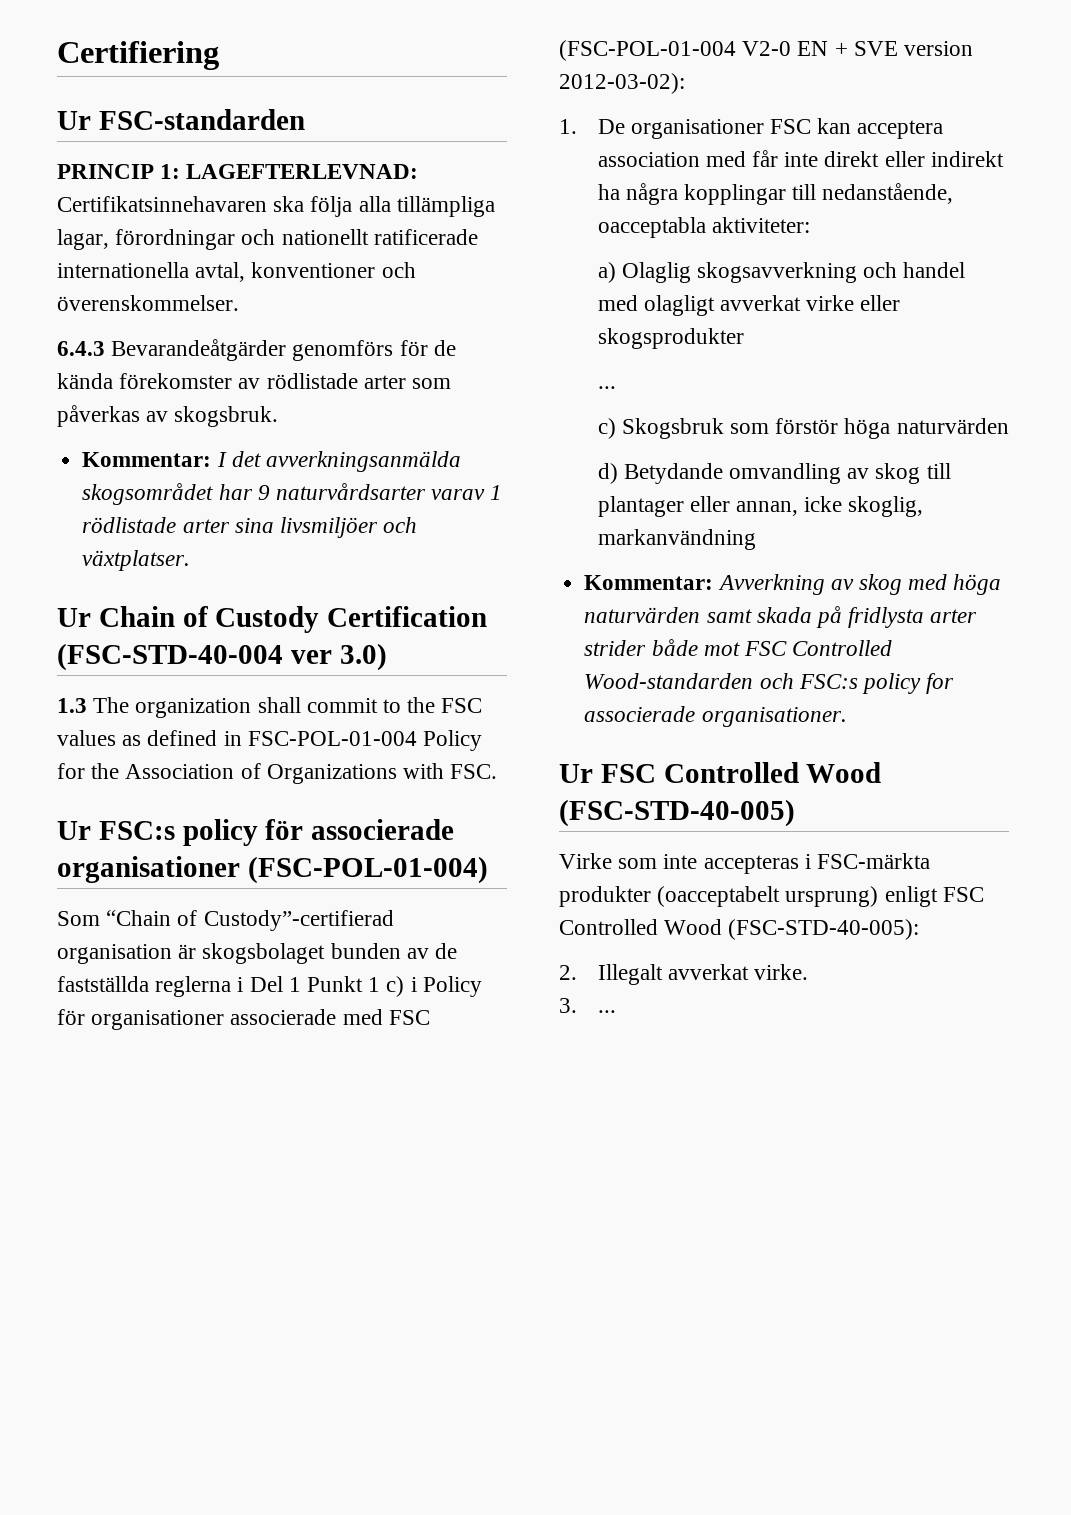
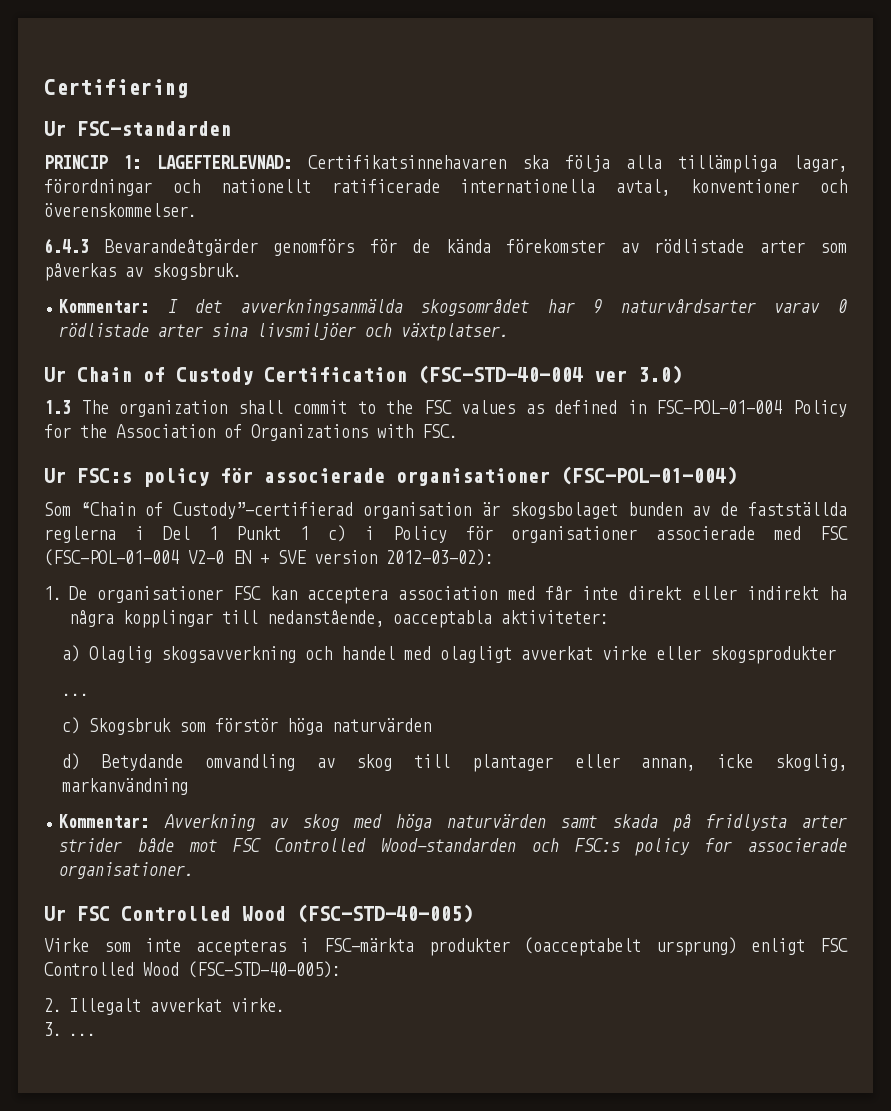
[490,485,503,500] 1 -> [837,299,847,313] 0

